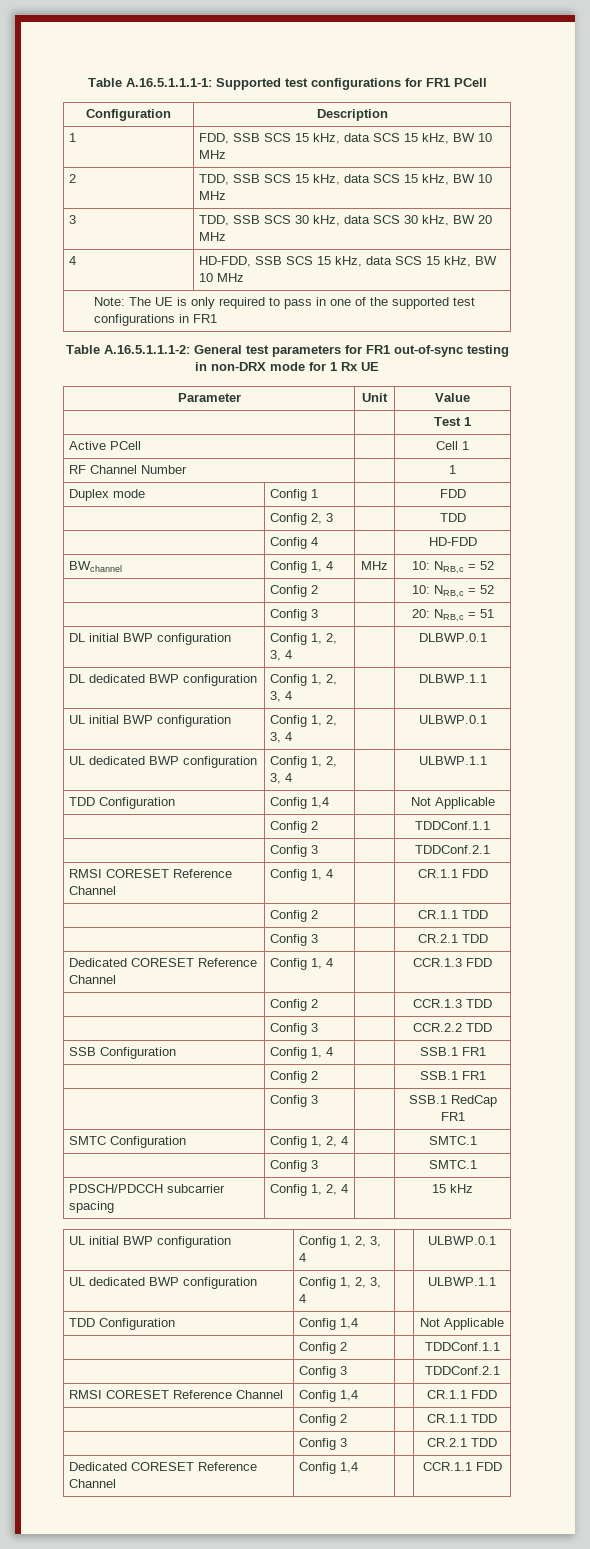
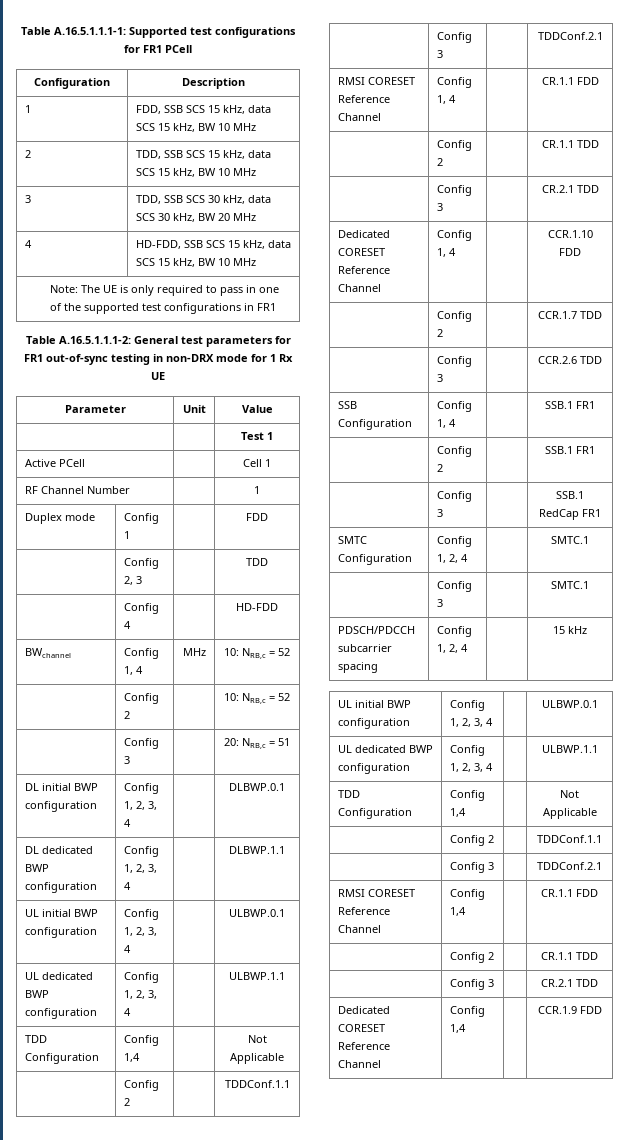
[413,958,492,967] [270,999,319,1011] [413,999,492,1008] [270,1023,319,1035] [413,1023,462,1032] CCR.1.3 FDD // | Config 2 | | CCR.1.3 TDD // | Config 3 | | CCR.2.2 -> [547,230,593,238] [559,248,581,256] [436,311,472,322] [436,329,443,337] [538,311,602,319] [436,356,472,367] [436,374,443,382] [538,356,577,364] CCR.1.10 FDD // | Config 2 | | CCR.1.7 TDD // | Config 3 | | CCR.2.6
[422,1462,472,1471] CCR.1.1 -> [537,1006,577,1014] CCR.1.9

